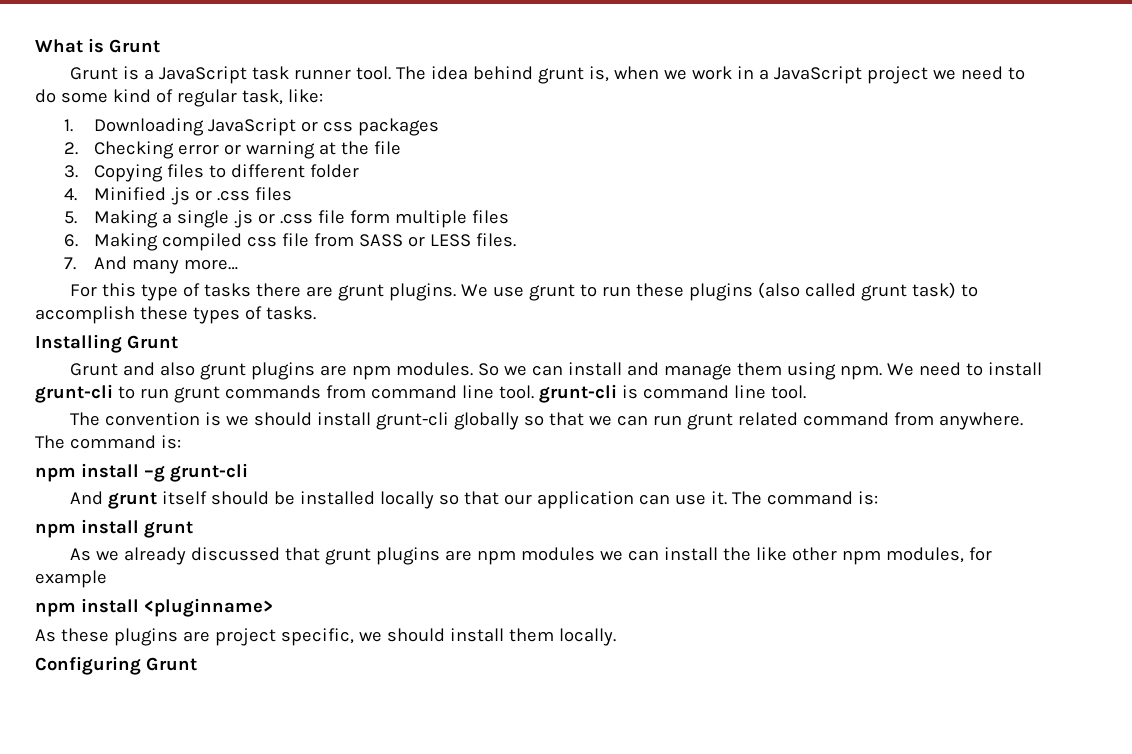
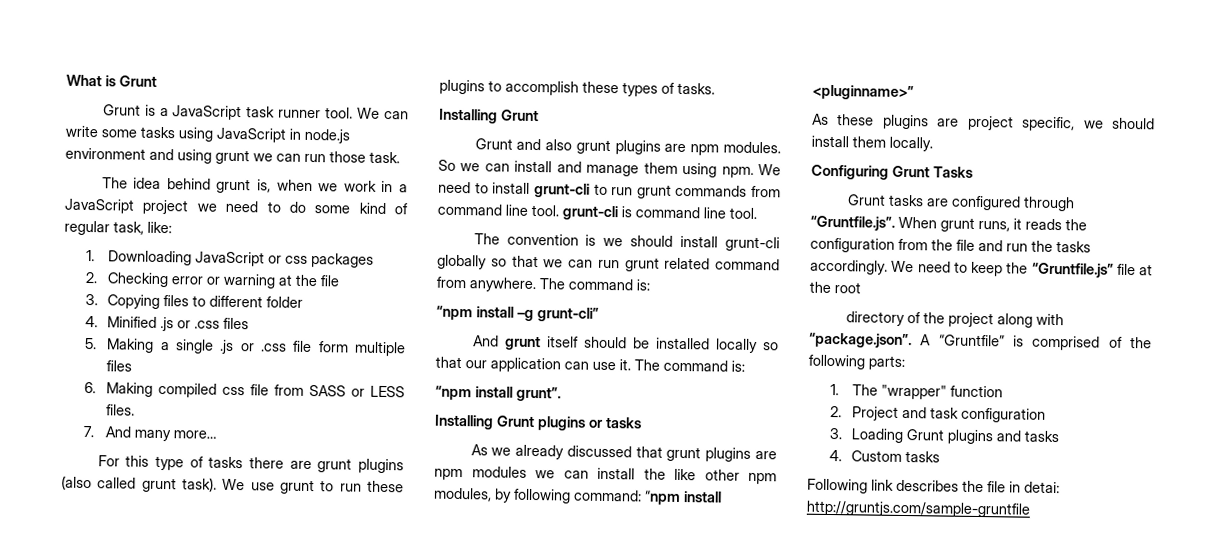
(391, 73) none -> [357,107,409,120] [65,125,350,144] [65,147,400,165] We can write some tasks using JavaScript in node.js environment and using grunt we can run those task. //
[388,283,456,301] plugins. -> [357,458,404,474] [61,475,217,493] plugins (also called grunt task).
[757,282,956,301] (also called grunt task) -> (485, 87) none
[35,467,76,482] npm -> [436,305,473,321] “npm
[169,463,248,482] grunt-cli -> [537,307,599,322] grunt-cli”
[35,519,193,538] npm install grunt -> [435,385,561,402] [434,414,642,431] “npm install grunt”. // Installing Grunt plugins or tasks
[968,547,992,561] [35,570,107,588] [35,598,273,617] for example // npm install <pluginname> -> [494,488,722,505] [812,84,914,101] by following command: “npm install <pluginname>”
(197, 664) none -> [933,166,973,178] [846,194,1075,212] [810,215,1087,232] [810,237,1091,253] [810,259,1153,278] [809,281,861,294] [845,311,1064,328] [809,332,1152,351] [808,354,905,370] [830,384,1004,400] [830,405,1047,423] [829,427,1060,445] [829,449,941,463] [807,478,1060,494] [806,500,1031,518] Tasks // Grunt tasks are configured through “Gruntfile.js”. When grunt runs, it reads the configuration from the file and run the tasks accordingly. We need to keep the “Gruntfile.js” file at the root // directory of the project along with “package.json”. A “Gruntfile” is comprised of the following parts: // 1. The "wrapper" function // 2. Project and task configuration // 3. Loading Grunt plugins and tasks // 4. Custom tasks // Following link describes the file in detai: http://gruntjs.com/sample-gruntfile

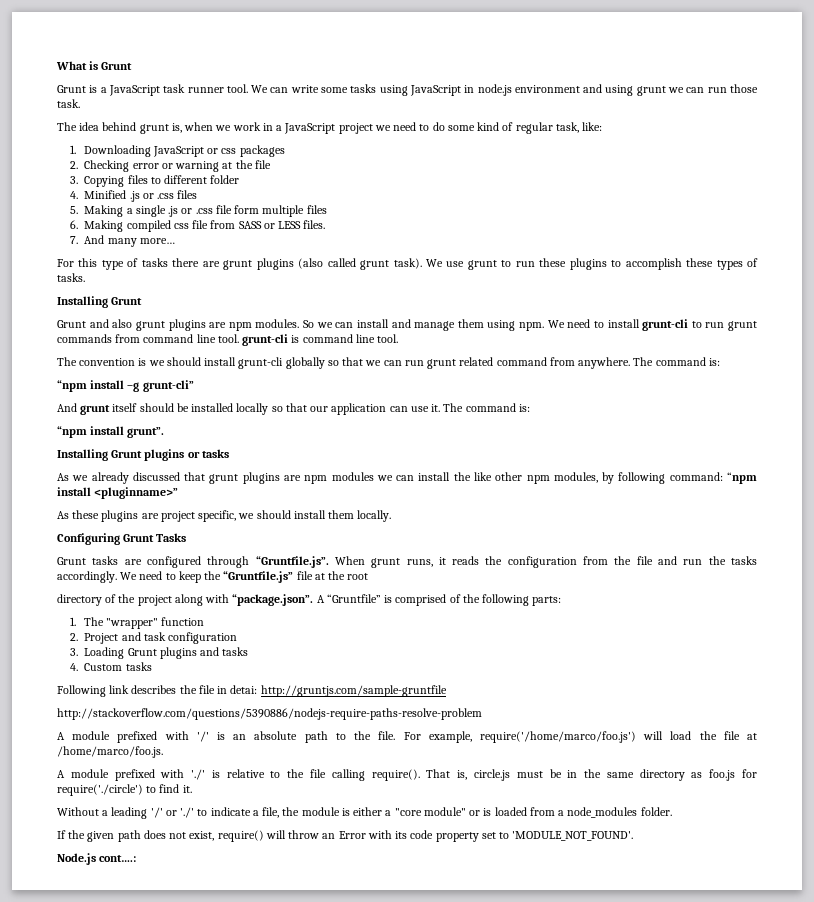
(1031, 509) none -> [57,708,482,720] [57,731,758,743] [57,746,163,758] [57,769,757,781] [57,784,192,796] [57,807,672,819] [57,830,634,842] [57,853,137,865] // http://stackoverflow.com/questions/5390886/nodejs-require-paths-resolve-problem // A module prefixed with '/' is an absolute path to the file. For example, require('/home/marco/foo.js') will load the file at /home/marco/foo.js. // A module prefixed with './' is relative to the file calling require(). That is, circle.js must be in the same directory as foo.js for require('./circle') to find it. // Without a leading '/' or './' to indicate a file, the module is either a "core module" or is loaded from a node_modules folder. // If the given path does not exist, require() will throw an Error with its code property set to 'MODULE_NOT_FOUND'. // Node.js cont….:

